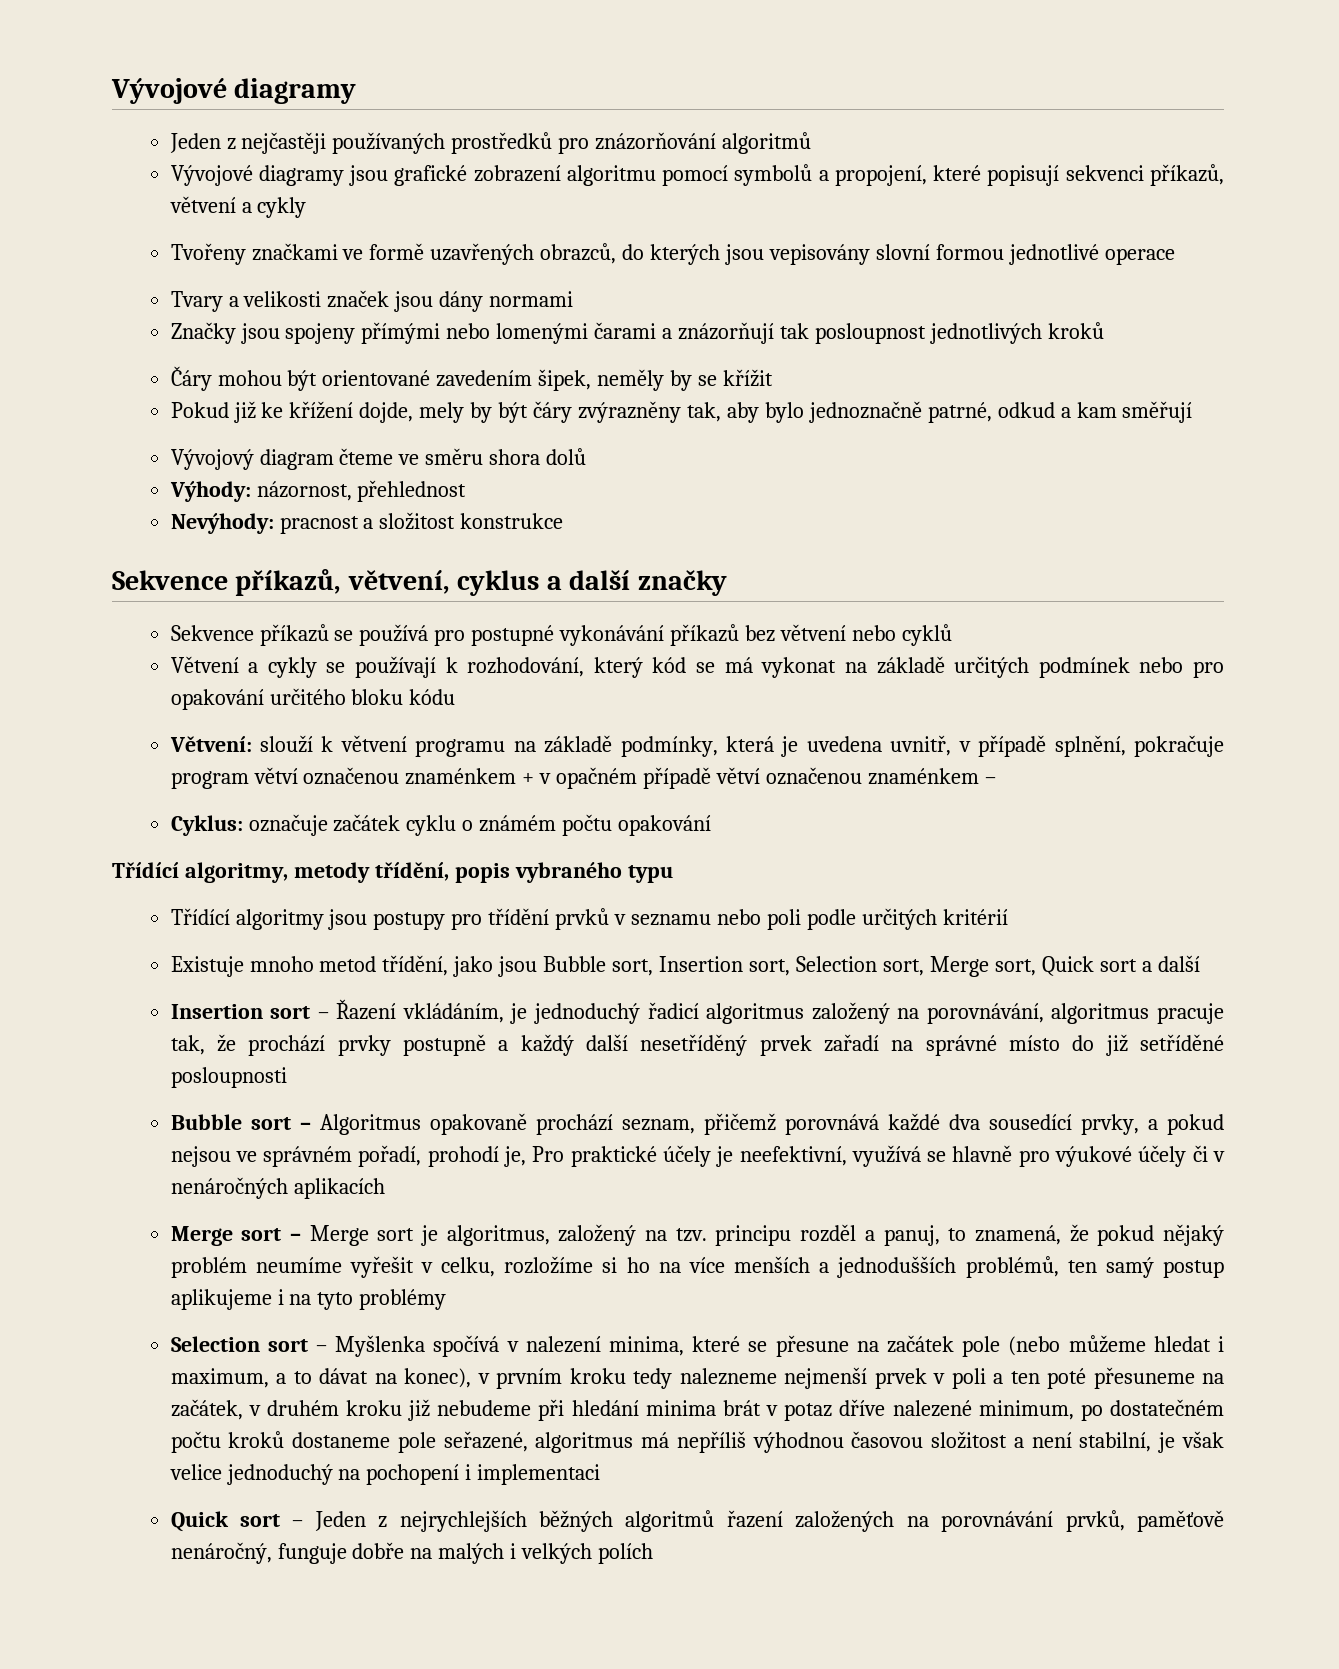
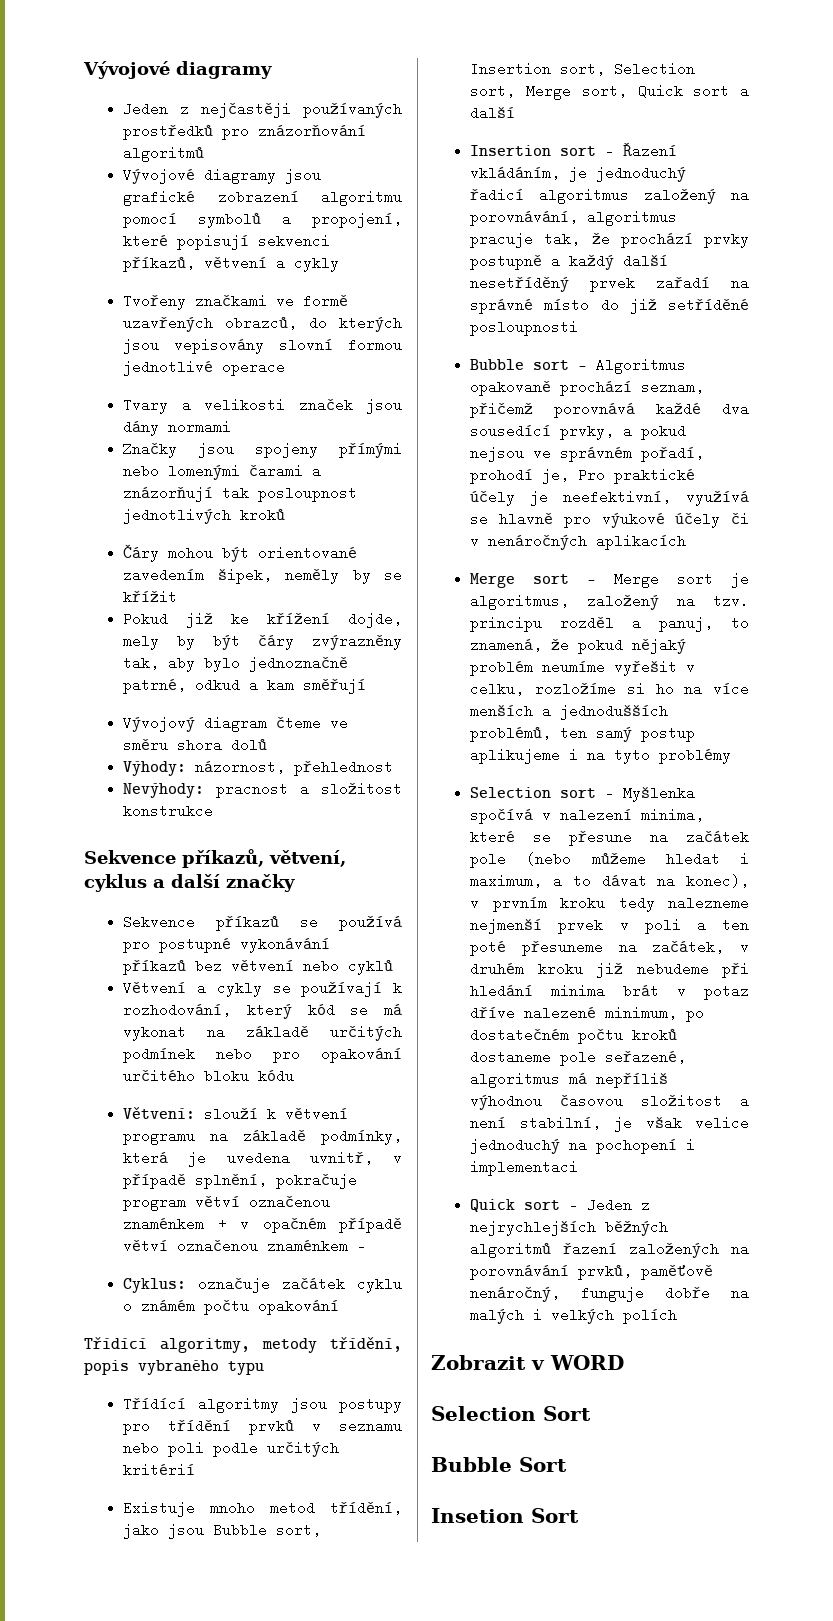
(654, 1553) none -> [431,1355,624,1370] [431,1406,591,1421] [431,1457,567,1472] [431,1508,579,1523] // Zobrazit v WORD // Selection Sort // Bubble Sort // Insetion Sort

